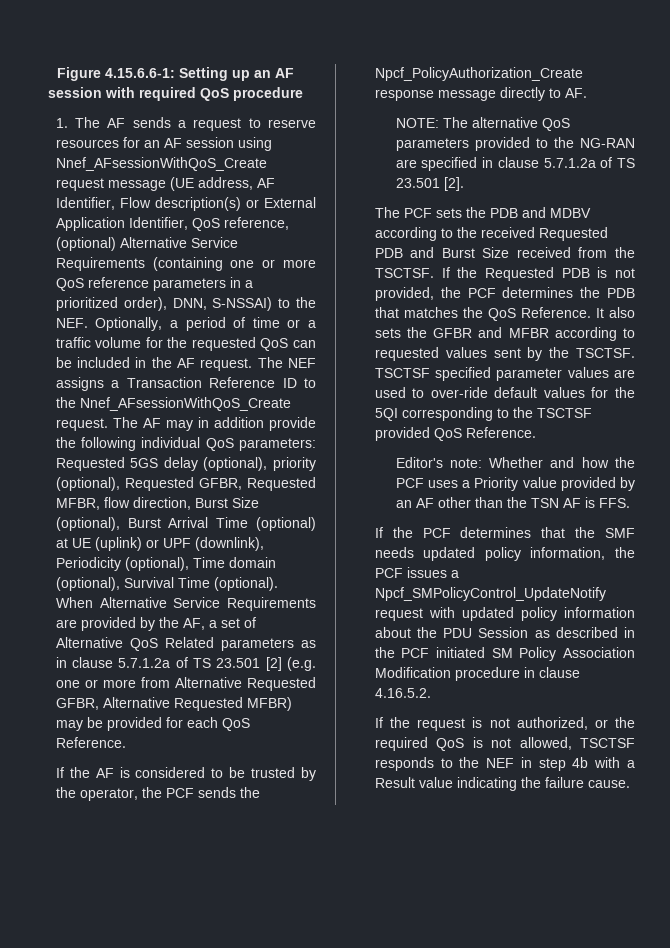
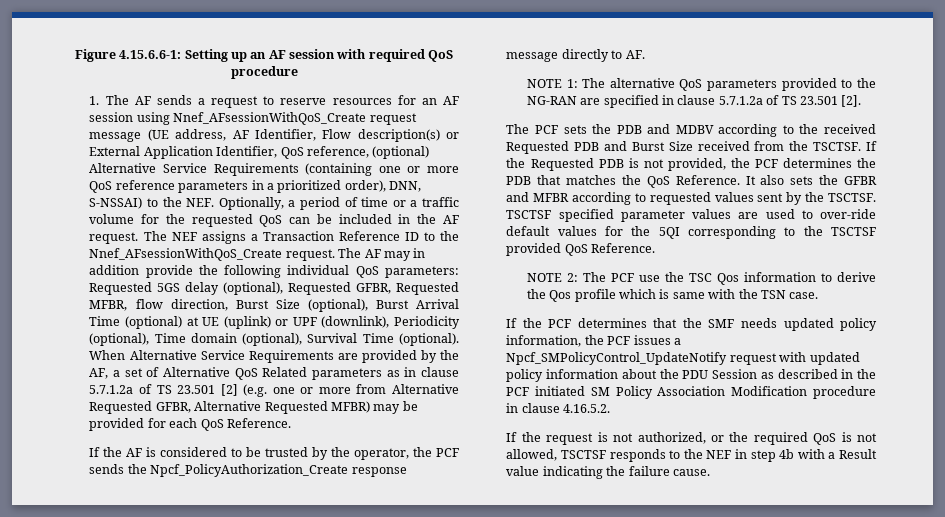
[273,457,316,471] [55,477,120,491] priority (optional), -> (284, 288) none
[395,118,439,128] NOTE: -> [526,79,578,88] NOTE 1:
[395,457,635,468] [395,477,635,491] [395,497,630,508] Editor's note: Whether and how the PCF uses a Priority value provided by an AF other than the TSN AF is FFS. -> [526,272,876,285] [526,289,819,302] NOTE 2: The PCF use the TSC Qos information to derive the Qos profile which is same with the TSN case.

